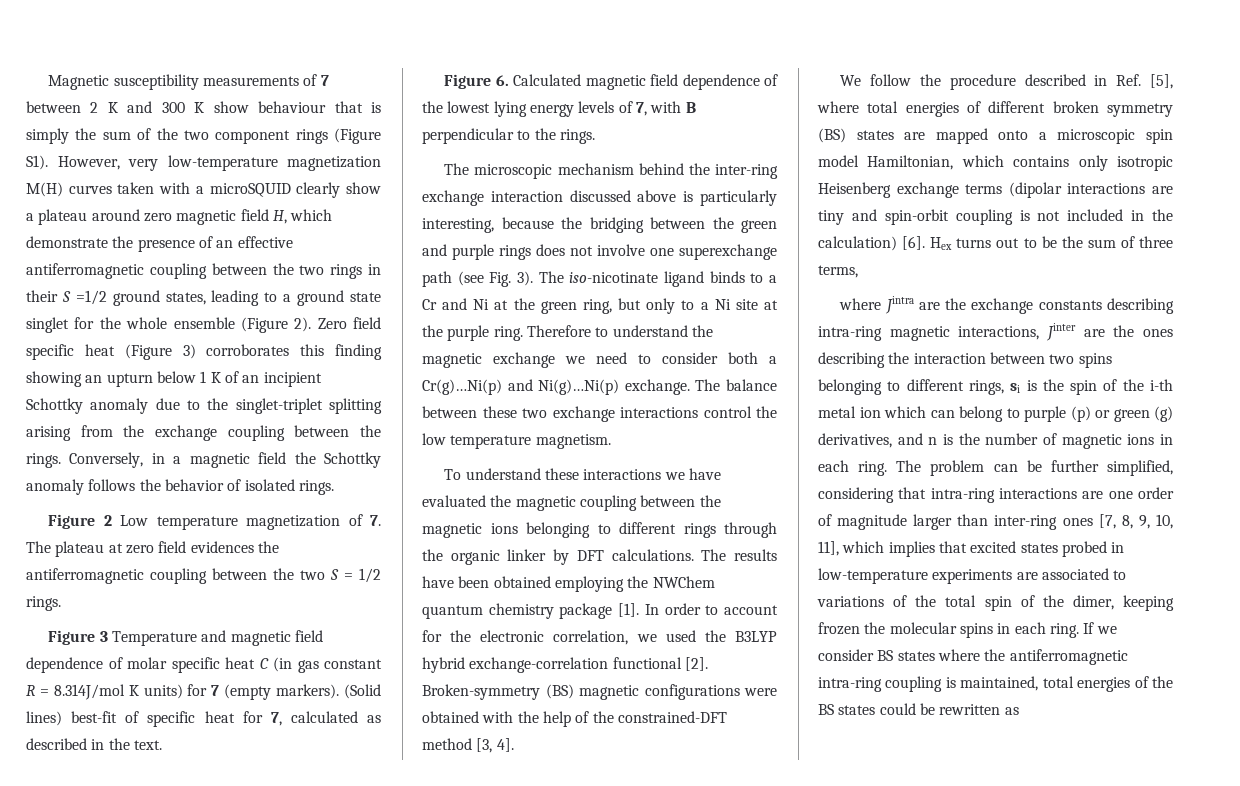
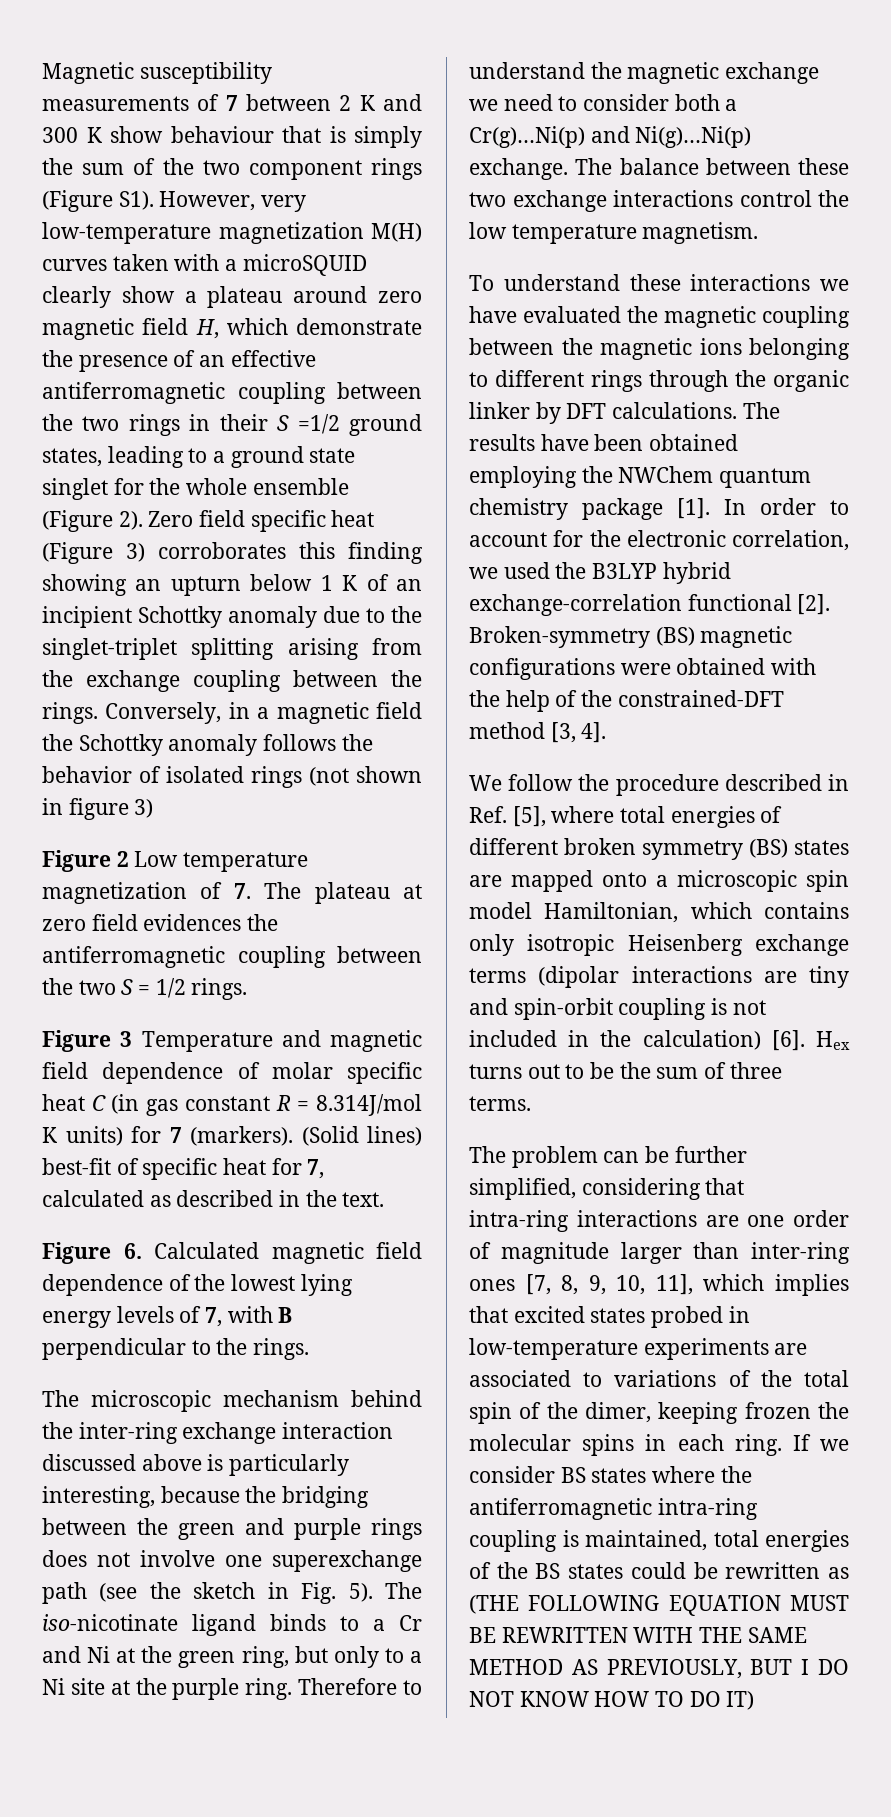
[298,480,334,495] rings. -> [251,766,422,788] [42,798,154,820] rings (not shown in figure 3)
[224,684,340,700] (empty markers). -> [190,1126,293,1146] (markers).
[489,271,533,287] Fig. 3). -> [149,1582,373,1604] the sketch in Fig. 5).
[818,265,858,278] [839,296,1174,314] [818,323,1173,341] [818,352,1112,368] [818,379,1173,395] [818,406,1173,422] [818,433,1173,449] [818,460,888,476] terms, // where Jintra are the exchange constants describing intra-ring magnetic interactions, Jinter are the ones describing the interaction between two spins belonging to different rings, si is the spin of the i-th metal ion which can belong to purple (p) or green (g) derivatives, and n is the number of magnetic ions in each ring. -> [469,1096,531,1111] terms. //
(1019, 711) none -> [469,1595,849,1616] [469,1627,807,1643] [469,1659,849,1679] [469,1691,755,1710] (THE FOLLOWING EQUATION MUST BE REWRITTEN WITH THE SAME METHOD AS PREVIOUSLY, BUT I DO NOT KNOW HOW TO DO IT)

